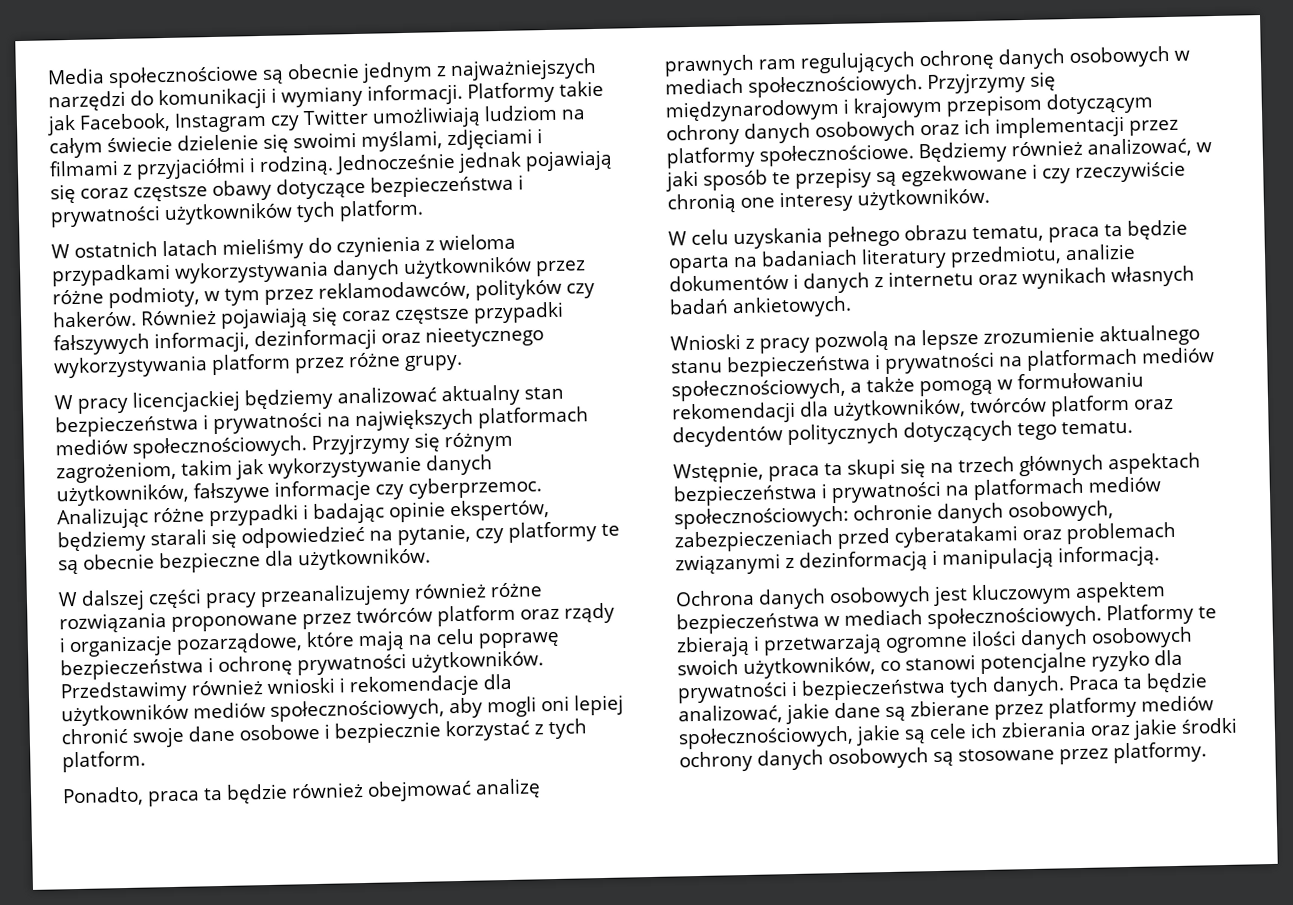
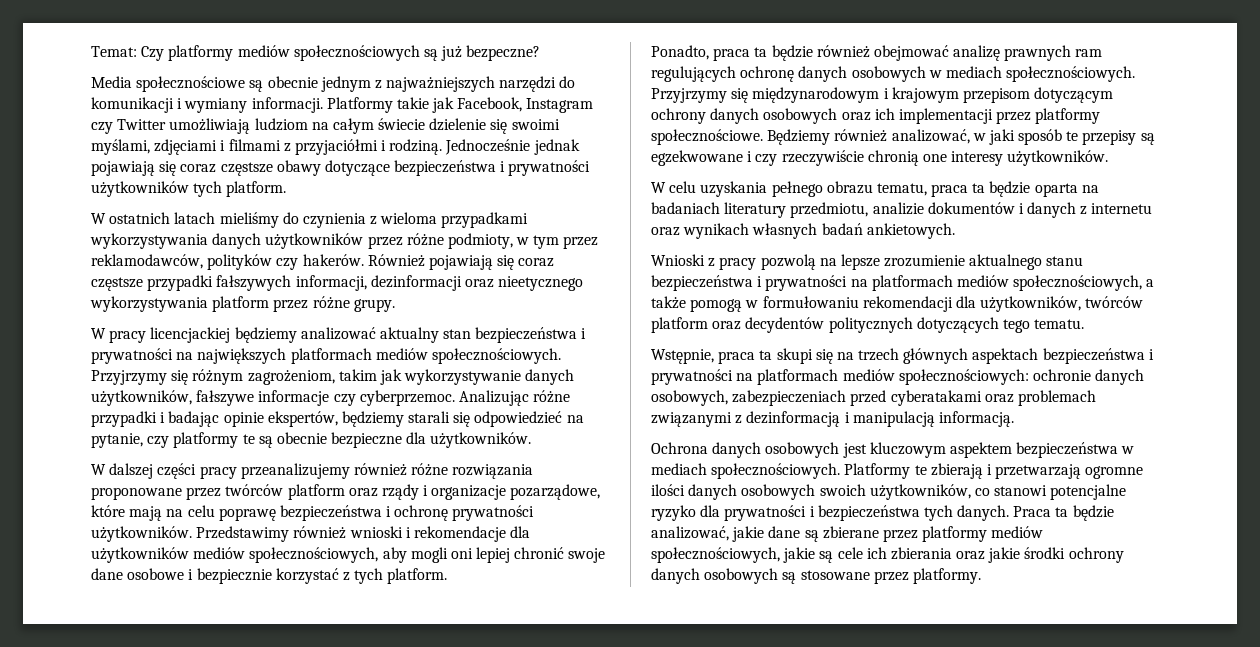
(47, 76) none -> [91,45,541,61] Temat: Czy platformy mediów społecznościowych są już bezpeczne? //

